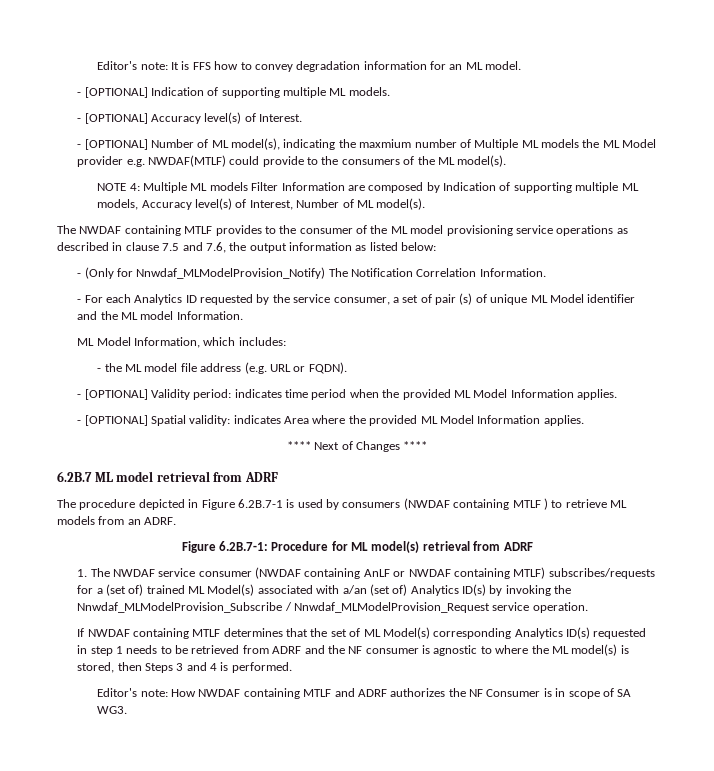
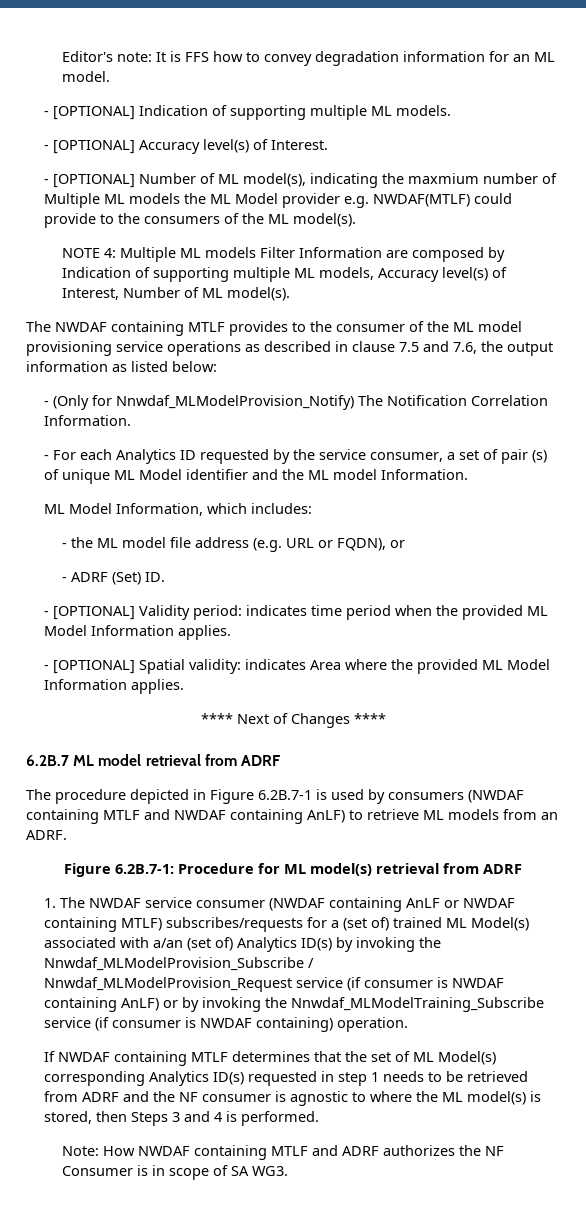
[308,362,347,374] FQDN). -> [336,538,405,551] [61,572,165,585] FQDN), or // - ADRF (Set) ID.
[543,498,548,510] ) -> [144,809,345,824] and NWDAF containing AnLF)
(530, 606) none -> [346,977,504,991] [43,997,544,1012] [43,1017,333,1032] (if consumer is NWDAF containing AnLF) or by invoking the Nnwdaf_MLModelTraining_Subscribe service (if consumer is NWDAF containing)
[97,688,168,697] Editor's note: -> [61,1146,99,1156] Note:

